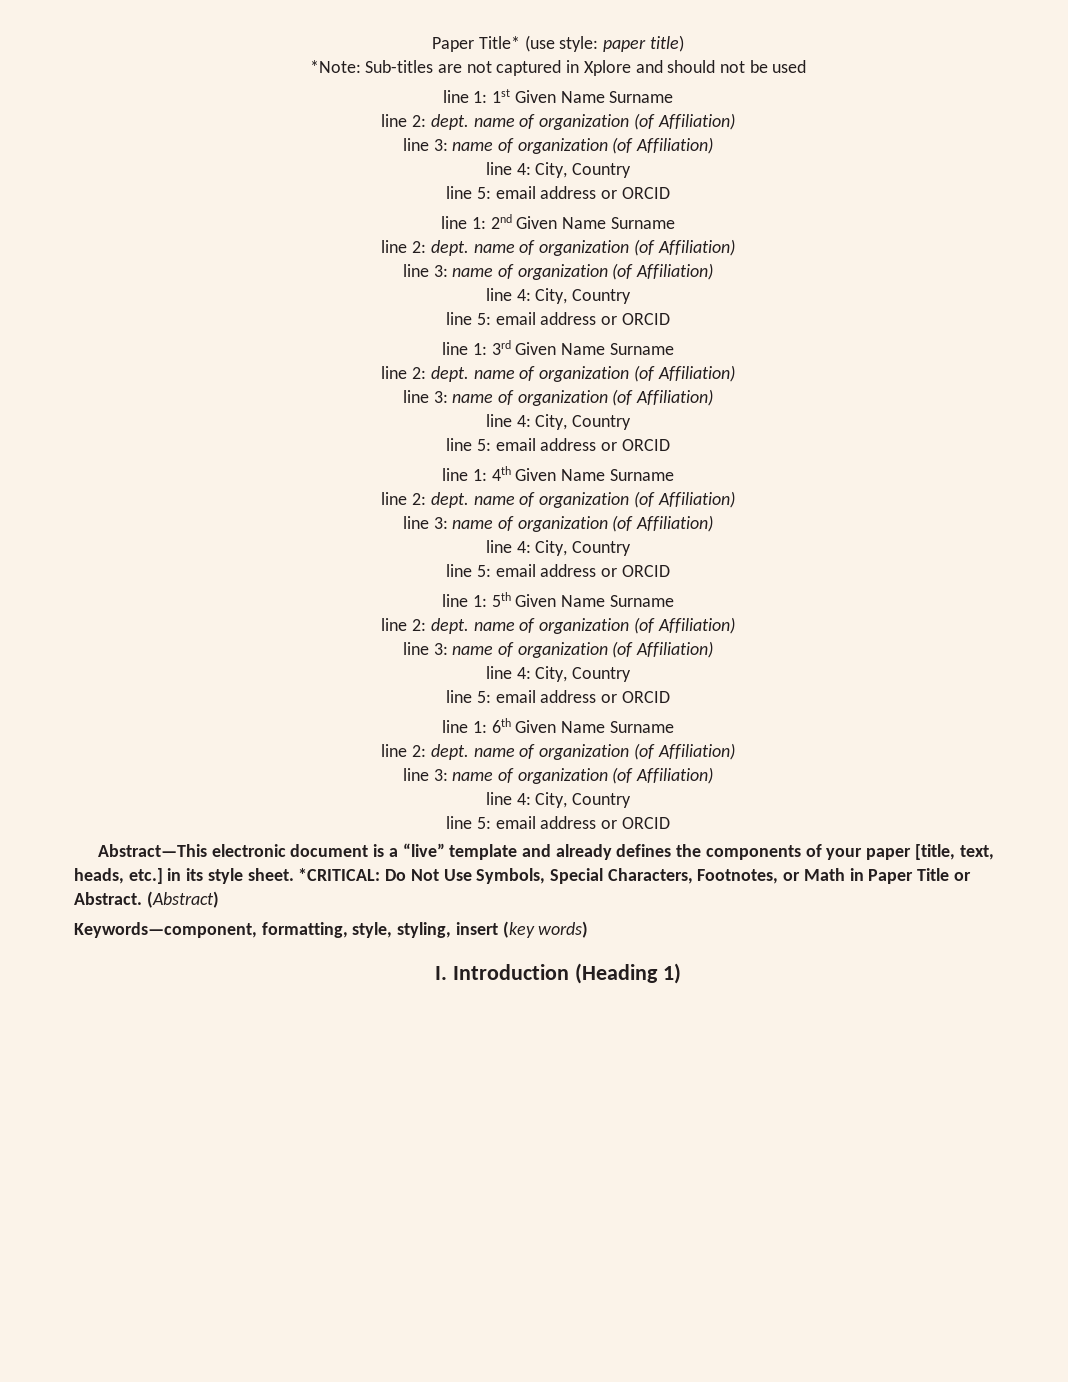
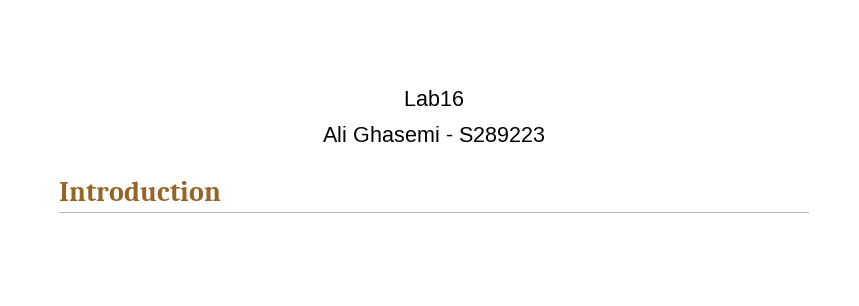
[432,35,684,52] [309,60,807,76] [442,89,674,103] [381,113,735,130] [402,137,714,154] [485,162,632,178] [446,186,670,199] [441,214,675,229] [381,239,735,256] [402,263,714,280] [485,288,632,304] [446,312,670,325] [442,340,674,355] [381,365,735,382] [402,389,714,406] [485,414,632,430] [446,438,670,451] [442,466,674,481] [381,491,735,508] [402,515,714,532] [485,540,632,556] [446,564,670,577] [442,592,674,607] [381,617,735,634] [402,641,714,658] [485,666,632,682] [446,690,670,703] [442,718,674,733] [381,743,735,760] [402,767,714,784] [485,792,632,808] [446,816,670,829] [97,843,994,860] [74,868,971,884] [74,891,219,908] [74,921,589,938] [435,963,681,984] Paper Title* (use style: paper title) // *Note: Sub-titles are not captured in Xplore and should not be used // line 1: 1st Given Name Surname // line 2: dept. name of organization (of Affiliation) // line 3: name of organization (of Affiliation) // line 4: City, Country // line 5: email address or ORCID // line 1: 2nd Given Name Surname // line 2: dept. name of organization (of Affiliation) // line 3: name of organization (of Affiliation) // line 4: City, Country // line 5: email address or ORCID // line 1: 3rd Given Name Surname // line 2: dept. name of organization (of Affiliation) // line 3: name of organization (of Affiliation) // line 4: City, Country // line 5: email address or ORCID // line 1: 4th Given Name Surname // line 2: dept. name of organization (of Affiliation) // line 3: name of organization (of Affiliation) // line 4: City, Country // line 5: email address or ORCID // line 1: 5th Given Name Surname // line 2: dept. name of organization (of Affiliation) // line 3: name of organization (of Affiliation) // line 4: City, Country // line 5: email address or ORCID // line 1: 6th Given Name Surname // line 2: dept. name of organization (of Affiliation) // line 3: name of organization (of Affiliation) // line 4: City, Country // line 5: email address or ORCID // Abstract—This electronic document is a “live” template and already defines the components of your paper [title, text, heads, etc.] in its style sheet. *CRITICAL: Do Not Use Symbols, Special Characters, Footnotes, or Math in Paper Title or Abstract. (Abstract) // Keywords—component, formatting, style, styling, insert (key words) // I. Introduction (Heading 1) -> [404,90,464,106] [323,126,545,142] [59,181,221,201] Lab16 // Ali Ghasemi - S289223 // Introduction

